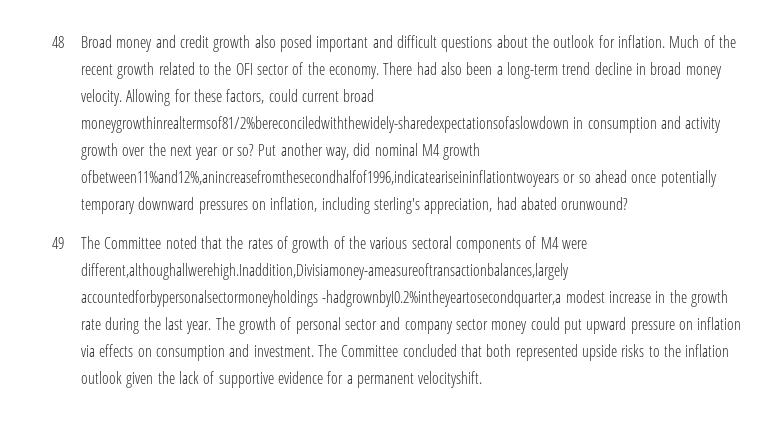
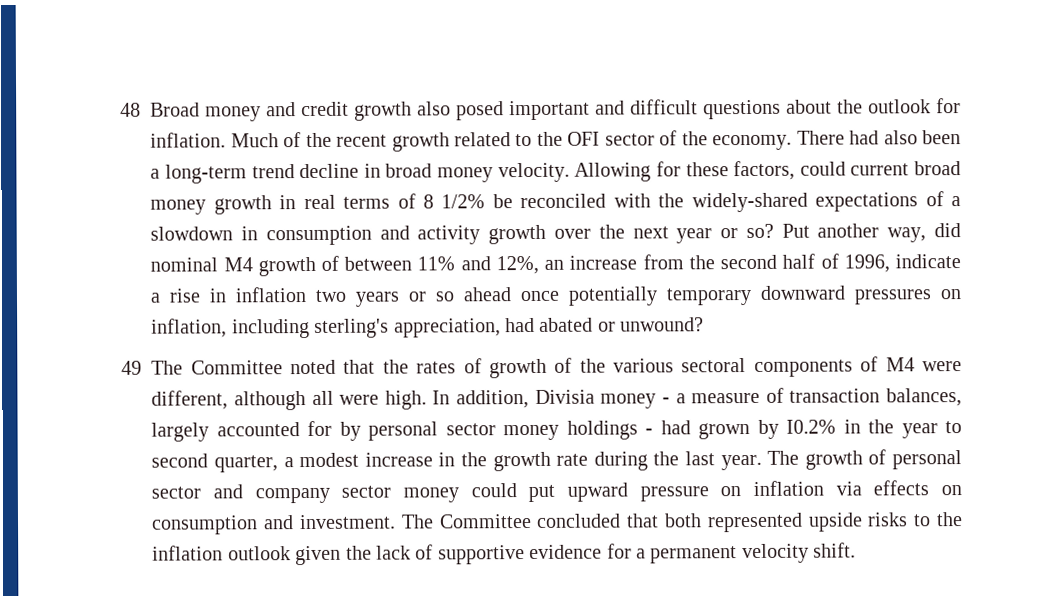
[81,116,570,133] moneygrowthinrealtermsof81/2%bereconciledwiththewidely-sharedexpectationsofaslowdown -> [150,191,962,215] [150,226,234,241] money growth in real terms of 8 1/2% be reconciled with the widely-shared expectations of a slowdown
[81,170,560,187] ofbetween11%and12%,anincreasefromthesecondhalfof1996,indicateariseininflationtwoyears -> [320,253,961,275] [150,287,401,307] of between 11% and 12%, an increase from the second half of 1996, indicate a rise in inflation two years
[561,197,629,210] orunwound? -> [597,317,705,332] or unwound?
[81,263,570,280] [81,290,562,307] different,althoughallwerehigh.Inaddition,Divisiamoney-ameasureoftransactionbalances,largely accountedforbypersonalsectormoneyholdings -hadgrownbyI0.2%intheyeartosecondquarter,a -> [151,387,963,411] [151,419,962,442] [151,453,294,473] different, although all were high. In addition, Divisia money - a measure of transaction balances, largely accounted for by personal sector money holdings - had grown by I0.2% in the year to second quarter, a
[418,371,483,388] velocityshift. -> [741,542,857,564] velocity shift.

